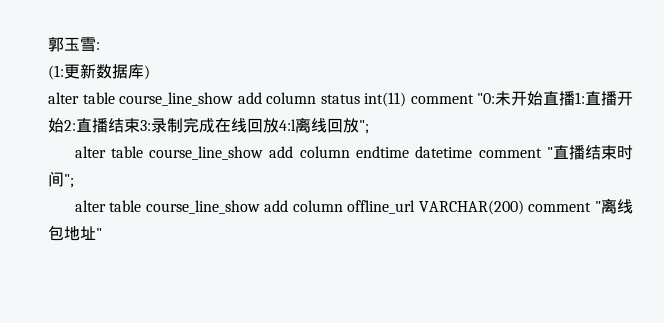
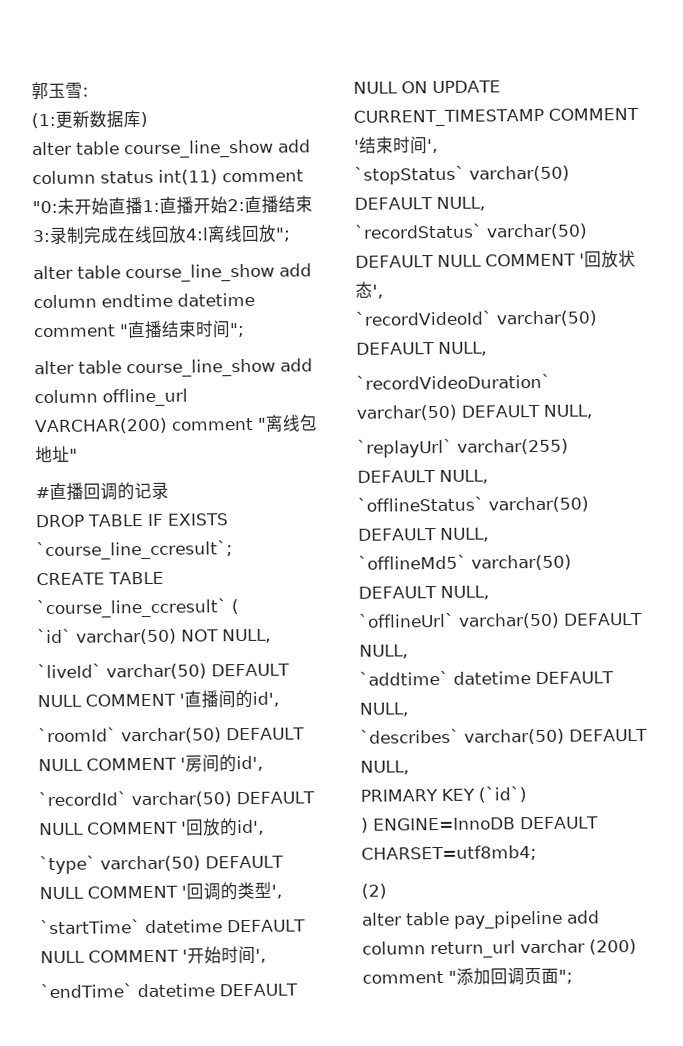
(102, 233) none -> [35,481,169,501] [35,513,229,528] [36,540,233,561] [36,571,164,586] [36,598,239,619] [37,628,271,645] [37,663,290,680] [37,689,279,709] [38,727,305,744] [38,754,263,773] [38,791,315,808] [39,818,264,837] [39,855,284,875] [39,881,282,901] [40,919,306,935] [40,945,266,965] [40,983,298,999] [353,80,501,94] [353,107,639,127] [354,136,438,155] [354,165,570,185] [354,196,485,212] [354,223,588,240] [355,249,636,269] [355,281,383,299] [355,310,597,327] [356,341,487,357] [356,373,551,390] [356,404,592,421] [357,438,569,458] [357,469,488,484] [357,496,589,513] [358,527,489,542] [358,554,572,571] [358,585,489,600] [358,612,643,629] [359,644,408,659] [359,670,614,686] [359,702,408,717] [360,728,648,745] [360,760,409,775] [360,786,527,803] [361,816,599,833] [361,845,537,862] [361,883,387,899] [362,910,600,929] [362,938,637,959] [362,967,573,986] // #直播回调的记录 // DROP TABLE IF EXISTS `course_line_ccresult`; // CREATE TABLE `course_line_ccresult` ( // `id` varchar(50) NOT NULL, // `liveId` varchar(50) DEFAULT NULL COMMENT '直播间的id', // `roomId` varchar(50) DEFAULT NULL COMMENT '房间的id', // `recordId` varchar(50) DEFAULT NULL COMMENT '回放的id', // `type` varchar(50) DEFAULT NULL COMMENT '回调的类型', // `startTime` datetime DEFAULT NULL COMMENT '开始时间', // `endTime` datetime DEFAULT NULL ON UPDATE CURRENT_TIMESTAMP COMMENT '结束时间', // `stopStatus` varchar(50) DEFAULT NULL, // `recordStatus` varchar(50) DEFAULT NULL COMMENT '回放状态', // `recordVideoId` varchar(50) DEFAULT NULL, // `recordVideoDuration` varchar(50) DEFAULT NULL, // `replayUrl` varchar(255) DEFAULT NULL, // `offlineStatus` varchar(50) DEFAULT NULL, // `offlineMd5` varchar(50) DEFAULT NULL, // `offlineUrl` varchar(50) DEFAULT NULL, // `addtime` datetime DEFAULT NULL, // `describes` varchar(50) DEFAULT NULL, // PRIMARY KEY (`id`) // ) ENGINE=InnoDB DEFAULT CHARSET=utf8mb4; // (2) // alter table pay_pipeline add column return_url varchar (200) comment "添加回调页面";

